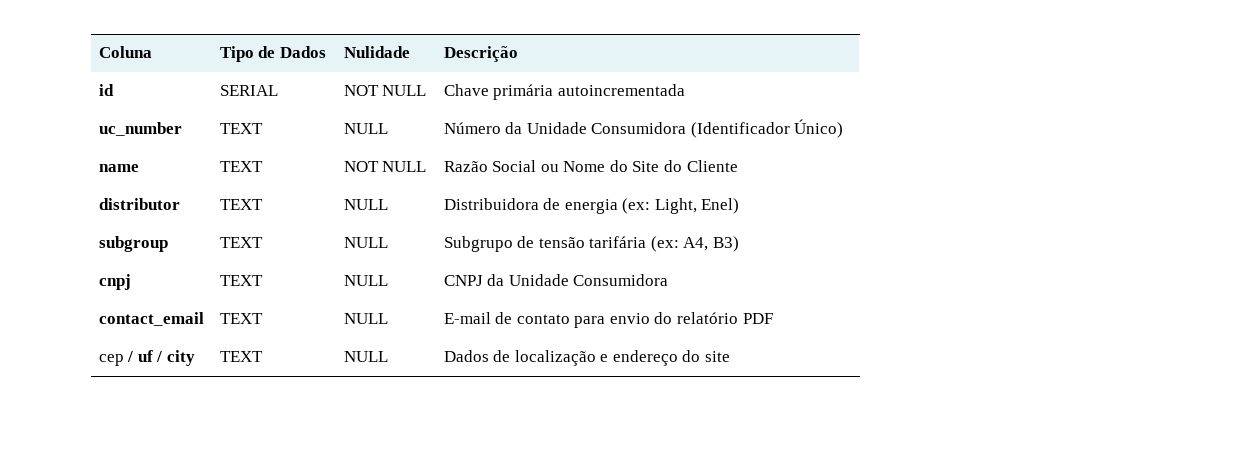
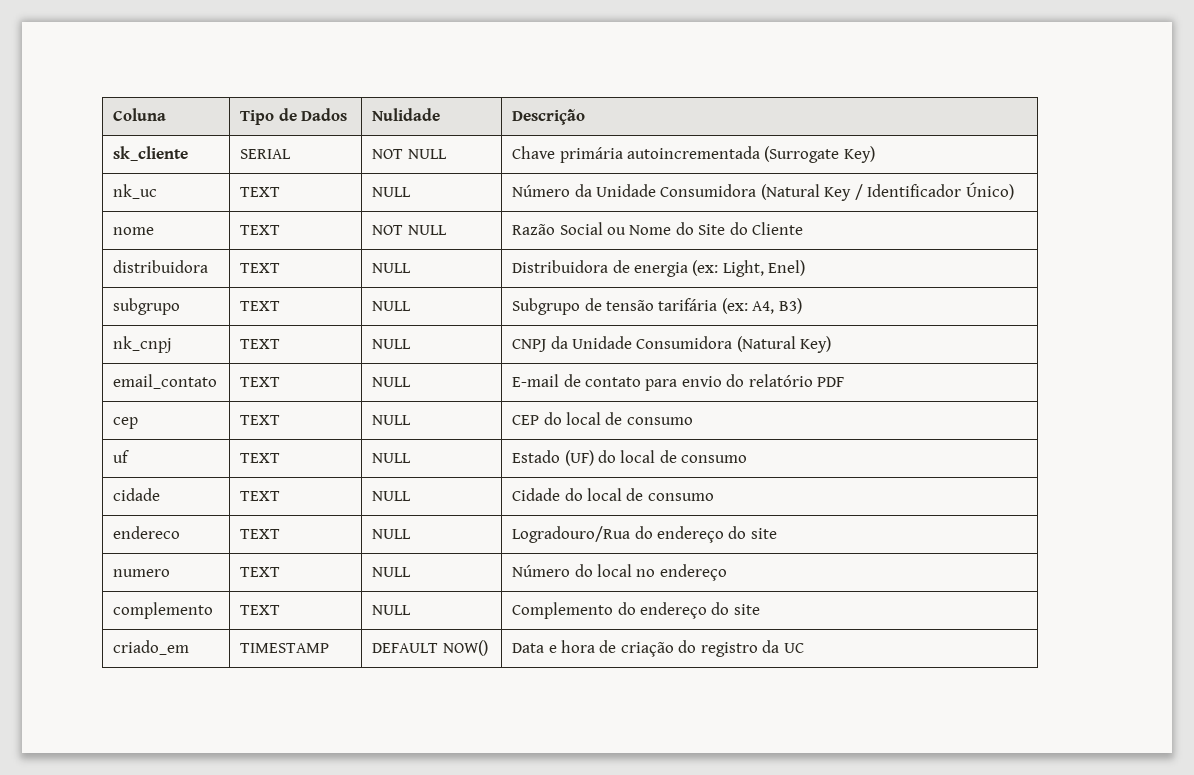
[98,84,114,96] id -> [113,146,189,161] sk_cliente
[98,122,182,136] // uc_number -> [764,146,875,163] [113,184,158,199] (Surrogate Key) // nk_uc
[690,122,790,138] (Identificador -> [760,184,962,201] (Natural Key / Identificador
[98,164,139,172] name -> [113,227,155,235] nome
[98,198,180,210] distributor -> [113,260,209,273] distribuidora
[98,236,168,252] subgroup -> [113,298,181,315] subgrupo
[98,274,131,290] cnpj -> [113,336,173,353] nk_cnpj
[98,312,204,326] // contact_email -> [736,336,832,353] [113,374,218,389] (Natural Key) // email_contato
[127,350,195,366] [219,351,263,362] [343,351,388,362] [443,350,731,366] / uf / city | TEXT | NULL | Dados de localização e endereço do site -> [240,415,281,425] [372,415,412,425] [512,412,693,425] [113,450,130,463] [240,453,281,463] [372,453,412,463] [512,450,748,466] [113,488,161,501] [240,491,281,501] [372,491,412,501] [512,488,714,501] [113,526,181,539] [240,529,281,539] [372,529,412,539] [512,526,777,543] [113,569,171,577] [240,567,281,577] [372,567,412,577] [512,564,727,581] [113,602,214,619] [240,605,281,615] [372,605,412,615] [512,602,760,619] [113,640,190,655] [240,643,330,653] [372,640,488,656] [512,640,804,657] | TEXT | NULL | CEP do local de consumo // uf | TEXT | NULL | Estado (UF) do local de consumo // cidade | TEXT | NULL | Cidade do local de consumo // endereco | TEXT | NULL | Logradouro/Rua do endereço do site // numero | TEXT | NULL | Número do local no endereço // complemento | TEXT | NULL | Complemento do endereço do site // criado_em | TIMESTAMP | DEFAULT NOW() | Data e hora de criação do registro da UC

